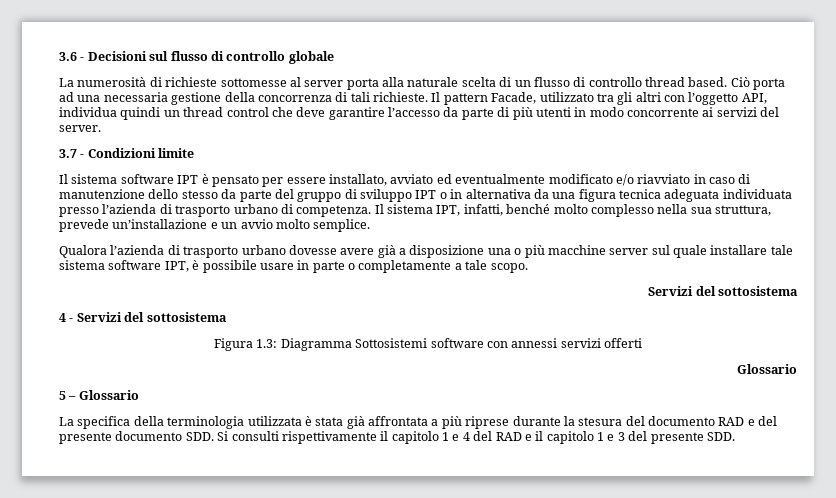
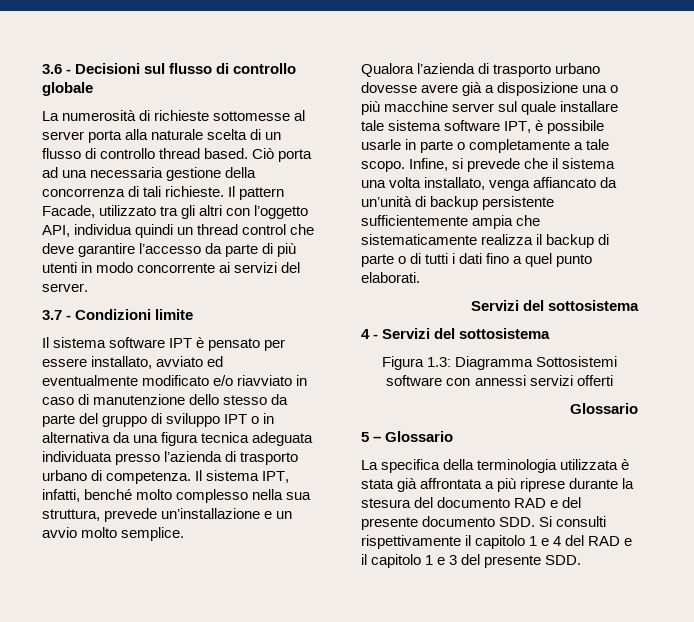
[259,263,294,270] usare -> [361,139,401,150] usarle
(528, 268) none -> [409,158,616,172] [361,177,618,191] [361,196,555,210] [361,215,541,229] [361,234,610,248] [361,253,593,267] [361,272,420,283] Infine, si prevede che il sistema una volta installato, venga affiancato da un’unità di backup persistente sufficientemente ampia che sistematicamente realizza il backup di parte o di tutti i dati fino a quel punto elaborati.

